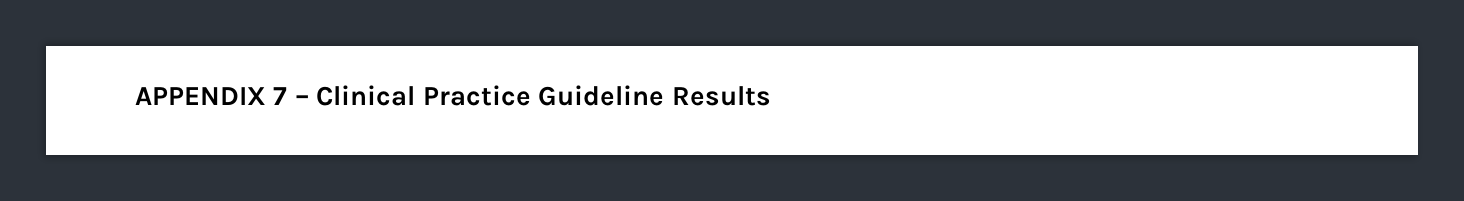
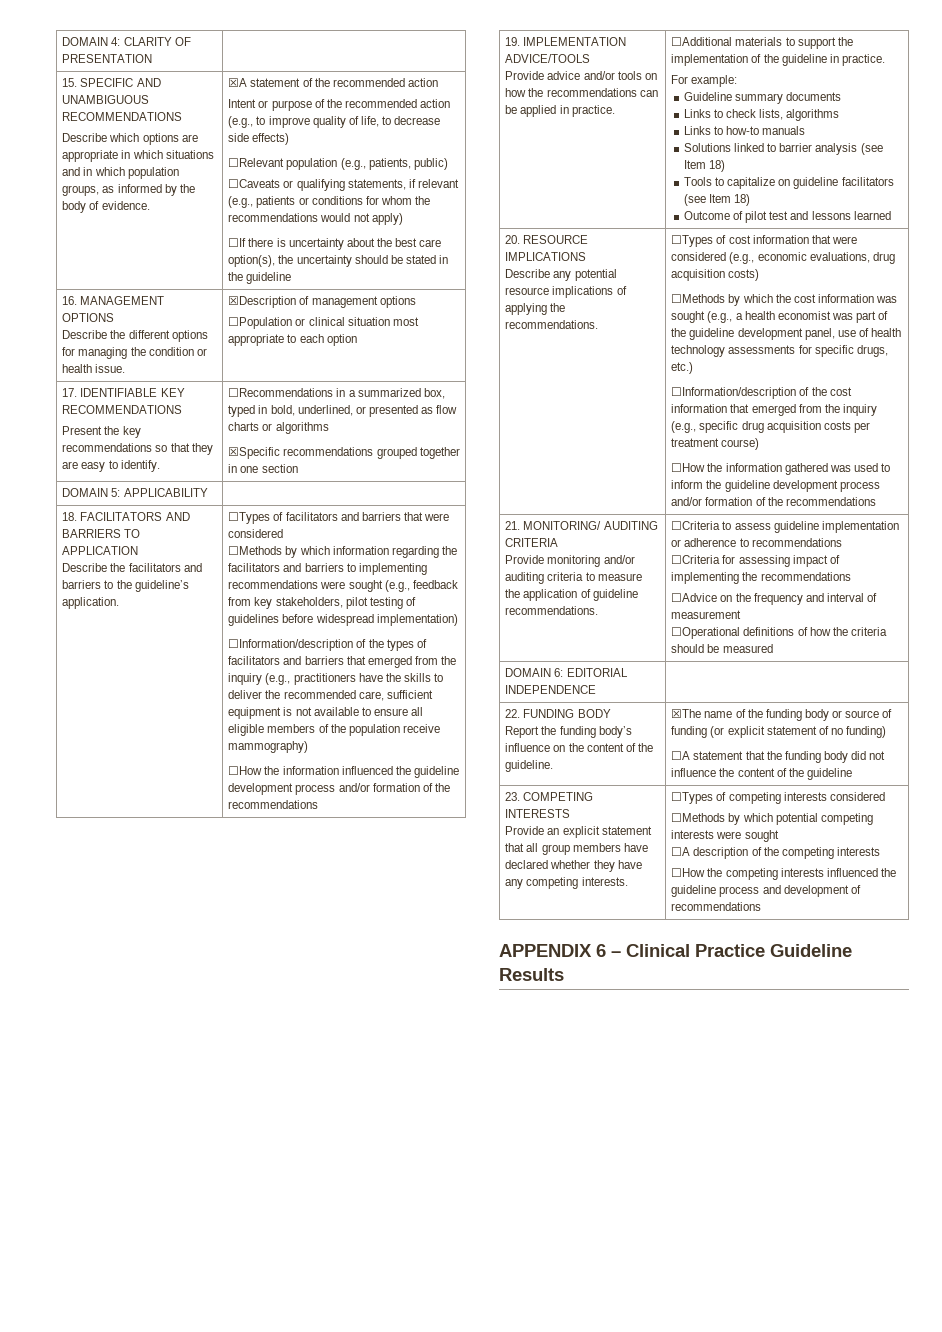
[135,87,288,105] APPENDIX 7 -> [62,37,191,46] [62,54,153,63] [62,78,161,87] [62,95,150,104] [62,112,183,121] [62,133,198,145] [62,150,214,162] [62,167,179,179] [62,184,195,196] [62,201,150,213] [228,78,438,87] [228,99,450,111] [228,116,441,128] [228,133,290,145] [228,158,448,170] [228,179,459,191] [228,196,430,208] [228,213,403,225] [228,238,442,250] [228,255,448,267] [228,272,292,284] [62,296,165,305] [62,313,115,322] [62,330,208,342] [62,347,207,359] [62,364,126,373] [228,296,416,308] [228,317,419,329] [228,334,357,346] [62,388,185,397] [62,405,183,414] [62,426,141,438] [62,443,213,455] [62,460,160,472] [228,388,445,399] [228,405,458,417] [228,422,329,434] [228,447,460,459] [228,464,298,473] [62,488,208,497] [62,512,190,521] [62,529,141,538] [62,546,139,555] [62,563,202,572] [62,580,189,592] [62,597,120,609] [228,512,449,524] [228,529,284,538] [228,546,457,558] [228,563,427,575] [228,580,458,592] [228,597,416,609] [228,614,458,626] [228,639,427,651] [228,656,456,668] [228,673,443,685] [228,690,433,701] [228,707,423,719] [228,724,440,736] [228,741,309,753] [228,766,459,778] [228,783,450,795] [228,800,319,809] [505,37,627,46] [505,54,591,63] [505,71,657,80] [505,88,658,97] [505,105,615,117] [671,37,853,49] [671,54,885,66] [671,75,738,87] [683,92,842,104] [683,109,840,121] [683,126,806,135] [683,143,883,155] [683,160,726,172] [683,177,894,189] [683,194,751,206] [683,211,891,223] [505,235,589,244] [505,252,587,261] [505,269,617,281] [505,286,627,298] [505,303,566,315] [505,320,599,329] [671,235,857,247] [671,252,895,264] [671,269,760,281] [671,294,897,306] [671,311,889,323] [671,328,901,340] [671,345,888,357] [671,362,694,374] [671,387,852,399] [671,404,877,416] [671,421,870,433] [671,438,760,450] [671,463,890,475] [671,480,880,492] [671,497,876,506] [505,521,658,530] [505,538,559,547] [505,555,635,567] [505,572,642,584] [505,589,638,601] [505,606,599,615] [671,521,899,533] [671,538,842,547] [671,555,840,567] [671,572,851,584] [671,593,877,605] [671,610,742,619] [671,627,887,639] [671,644,773,653] [505,668,628,677] [505,685,597,694] [505,709,611,718] [505,726,632,738] [505,743,653,752] [505,760,554,772] [671,709,893,721] [671,726,886,738] [671,751,886,763] [671,768,852,780] [505,792,594,801] [505,809,571,818] [505,826,652,838] [505,843,648,855] [505,860,642,872] [505,877,628,889] [671,792,885,804] [671,813,873,825] [671,830,779,842] [671,847,880,859] [671,868,896,880] [671,885,861,897] [671,902,762,911] [499,944,606,957] DOMAIN 4: CLARITY OF PRESENTATION | // 15. SPECIFIC AND UNAMBIGUOUS RECOMMENDATIONS // Describe which options are appropriate in which situations and in which population groups, as informed by the body of evidence. | ☒A statement of the recommended action // Intent or purpose of the recommended action (e.g., to improve quality of life, to decrease side effects) // ☐Relevant population (e.g., patients, public) // ☐Caveats or qualifying statements, if relevant (e.g., patients or conditions for whom the recommendations would not apply) // ☐If there is uncertainty about the best care option(s), the uncertainty should be stated in the guideline // 16. MANAGEMENT OPTIONS // Describe the different options for managing the condition or health issue. | ☒Description of management options // ☐Population or clinical situation most appropriate to each option // 17. IDENTIFIABLE KEY RECOMMENDATIONS // Present the key recommendations so that they are easy to identify. | ☐Recommendations in a summarized box, typed in bold, underlined, or presented as flow charts or algorithms // ☒Specific recommendations grouped together in one section // DOMAIN 5: APPLICABILITY | // 18. FACILITATORS AND BARRIERS TO APPLICATION // Describe the facilitators and barriers to the guideline’s application. | ☐Types of facilitators and barriers that were considered // ☐Methods by which information regarding the facilitators and barriers to implementing recommendations were sought (e.g., feedback from key stakeholders, pilot testing of guidelines before widespread implementation) // ☐Information/description of the types of facilitators and barriers that emerged from the inquiry (e.g., practitioners have the skills to deliver the recommended care, sufficient equipment is not available to ensure all eligible members of the population receive mammography) // ☐How the information influenced the guideline development process and/or formation of the recommendations // 19. IMPLEMENTATION ADVICE/TOOLS // Provide advice and/or tools on how the recommendations can be applied in practice. | ☐Additional materials to support the implementation of the guideline in practice. // For example: // Guideline summary documents // Links to check lists, algorithms // Links to how-to manuals // Solutions linked to barrier analysis (see Item 18) // Tools to capitalize on guideline facilitators (see Item 18) // Outcome of pilot test and lessons learned // 20. RESOURCE IMPLICATIONS // Describe any potential resource implications of applying the recommendations. | ☐Types of cost information that were considered (e.g., economic evaluations, drug acquisition costs) // ☐Methods by which the cost information was sought (e.g., a health economist was part of the guideline development panel, use of health technology assessments for specific drugs, etc.) // ☐Information/description of the cost information that emerged from the inquiry (e.g., specific drug acquisition costs per treatment course) // ☐How the information gathered was used to inform the guideline development process and/or formation of the recommendations // 21. MONITORING/ AUDITING CRITERIA // Provide monitoring and/or auditing criteria to measure the application of guideline recommendations. | ☐Criteria to assess guideline implementation or adherence to recommendations // ☐Criteria for assessing impact of implementing the recommendations // ☐Advice on the frequency and interval of measurement // ☐Operational definitions of how the criteria should be measured // DOMAIN 6: EDITORIAL INDEPENDENCE | // 22. FUNDING BODY // Report the funding body’s influence on the content of the guideline. | ☒The name of the funding body or source of funding (or explicit statement of no funding) // ☐A statement that the funding body did not influence the content of the guideline // 23. COMPETING INTERESTS // Provide an explicit statement that all group members have declared whether they have any competing interests. | ☐Types of competing interests considered // ☐Methods by which potential competing interests were sought // ☐A description of the competing interests // ☐How the competing interests influenced the guideline process and development of recommendations // APPENDIX 6

